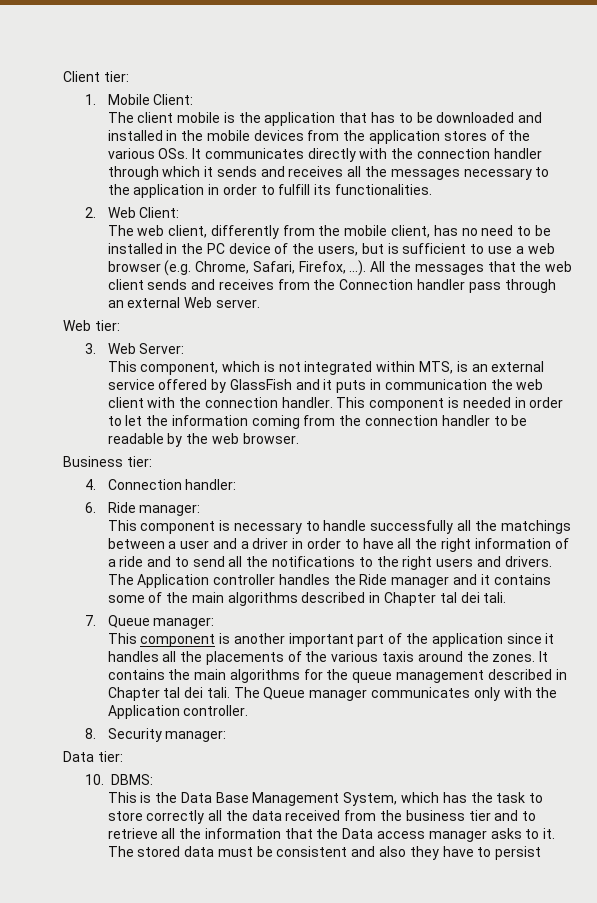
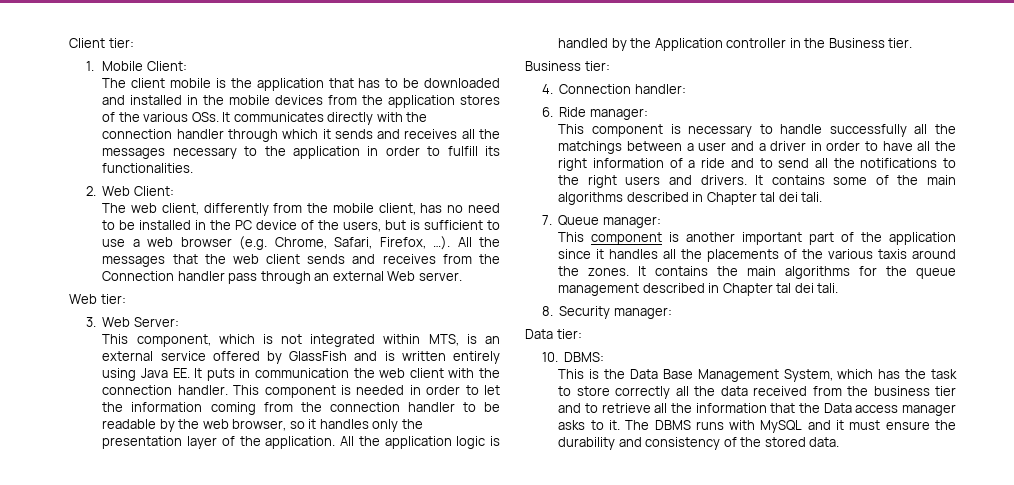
[323,379,333,390] it -> [384,351,500,364] [102,368,203,381] is written entirely using Java EE. It
[242,433,299,444] browser. -> [232,419,423,432] [102,436,500,449] [558,38,913,51] browser, so it handles only the presentation layer of the application. All the application logic is handled by the Application controller in the Business tier.
[107,574,490,588] The Application controller handles the Ride manager and it -> [755,175,764,185] It
[233,687,558,701] [107,705,249,719] The Queue manager communicates only with the Application controller. -> (839, 288) none
[137,846,542,860] stored data must be consistent and also they have to persist -> [654,420,956,433] [558,437,840,450] DBMS runs with MySQL and it must ensure the durability and consistency of the stored data.

